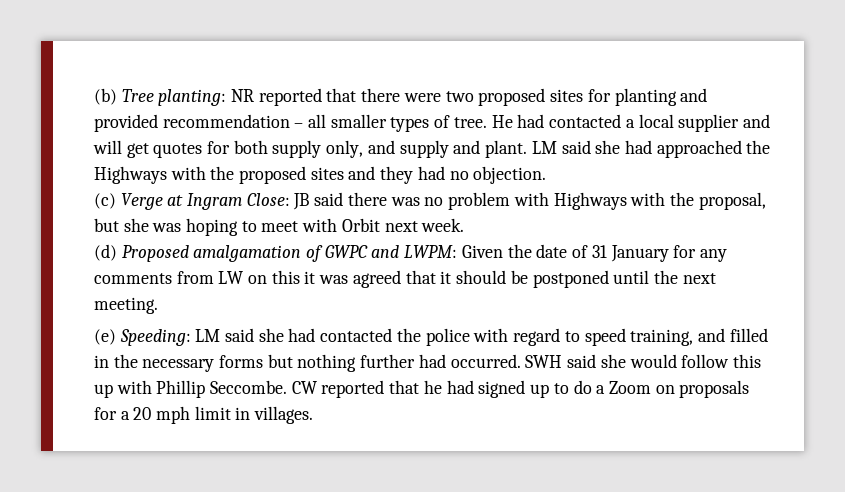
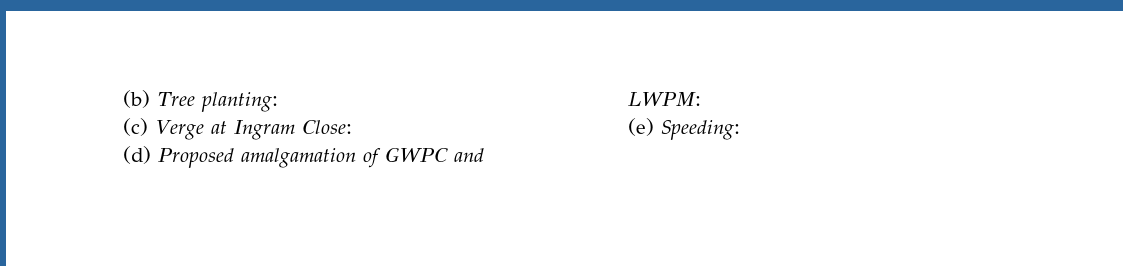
[231,88,708,106] [93,114,771,132] [92,140,771,158] [93,166,547,184] NR reported that there were two proposed sites for planting and provided recommendation – all smaller types of tree. He had contacted a local supplier and will get quotes for both supply only, and supply and plant. LM said she had approached the Highways with the proposed sites and they had no objection. -> (279, 102) none
[293,192,766,210] [93,218,465,236] JB said there was no problem with Highways with the proposal, but she was hoping to meet with Orbit next week. -> (353, 127) none
[461,244,728,262] [93,270,716,288] [93,297,158,314] [93,328,768,346] [93,354,762,372] [93,380,750,398] [93,406,314,424] Given the date of 31 January for any comments from LW on this it was agreed that it should be postponed until the next meeting. // (e) Speeding: LM said she had contacted the police with regard to speed training, and filled in the necessary forms but nothing further had occurred. SWH said she would follow this up with Phillip Seccombe. CW reported that he had signed up to do a Zoom on proposals for a 20 mph limit in villages. -> [628,118,741,140] // (e) Speeding:

